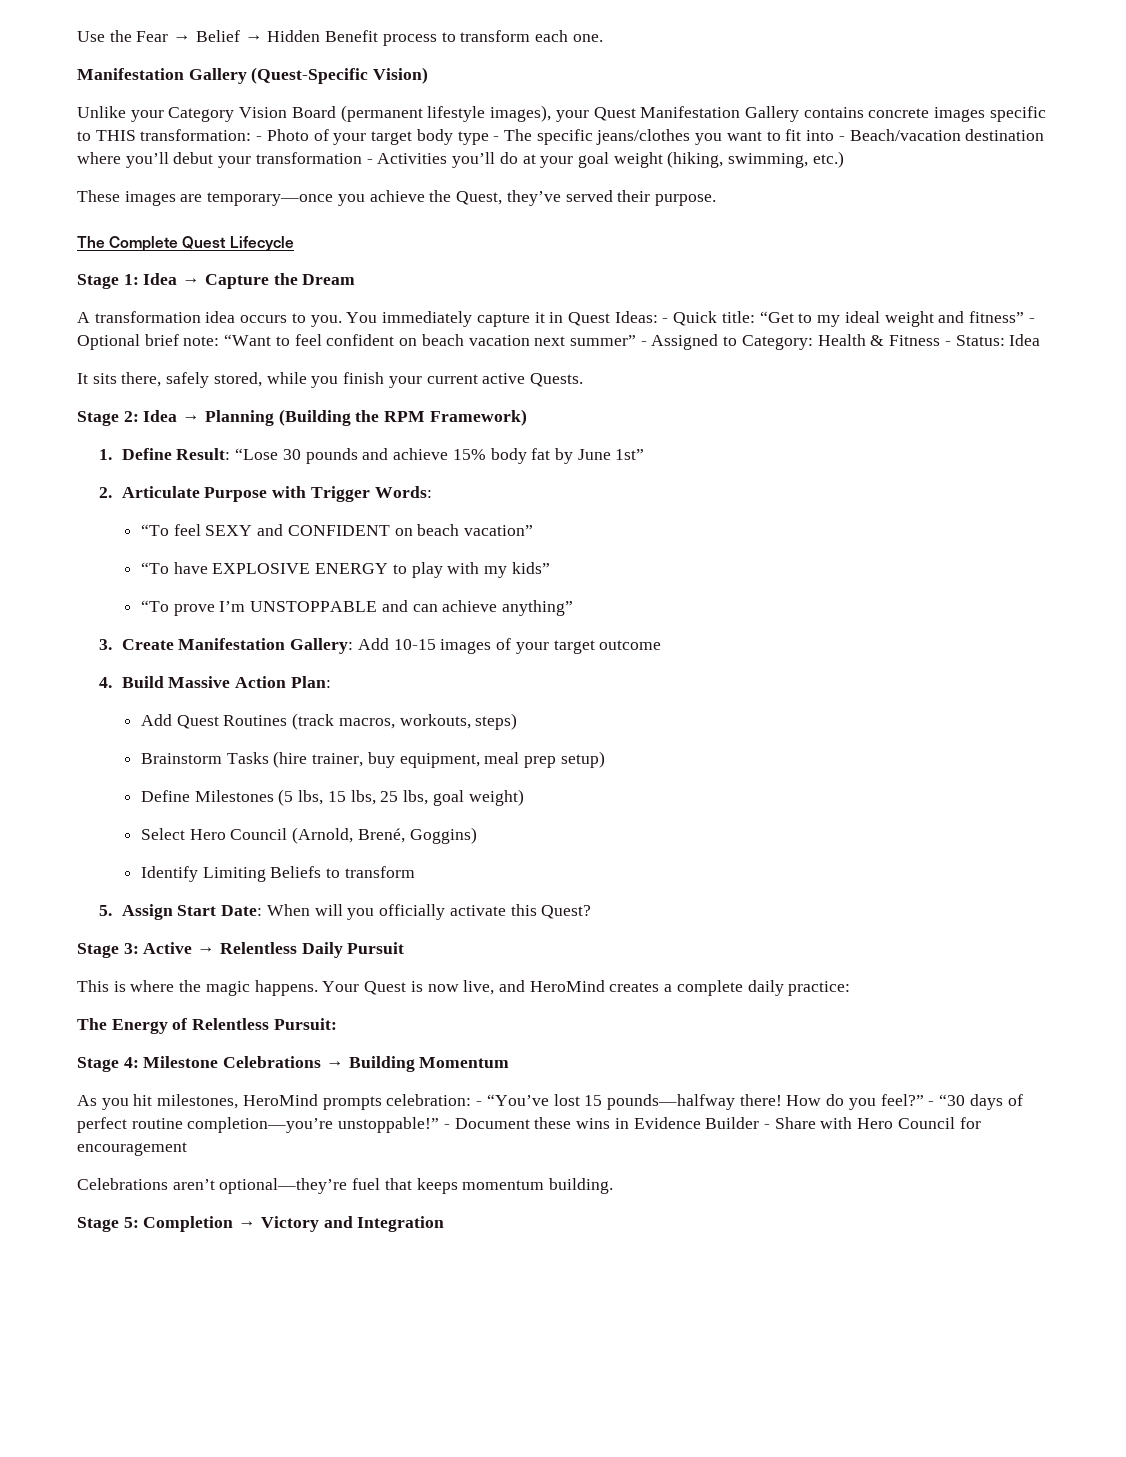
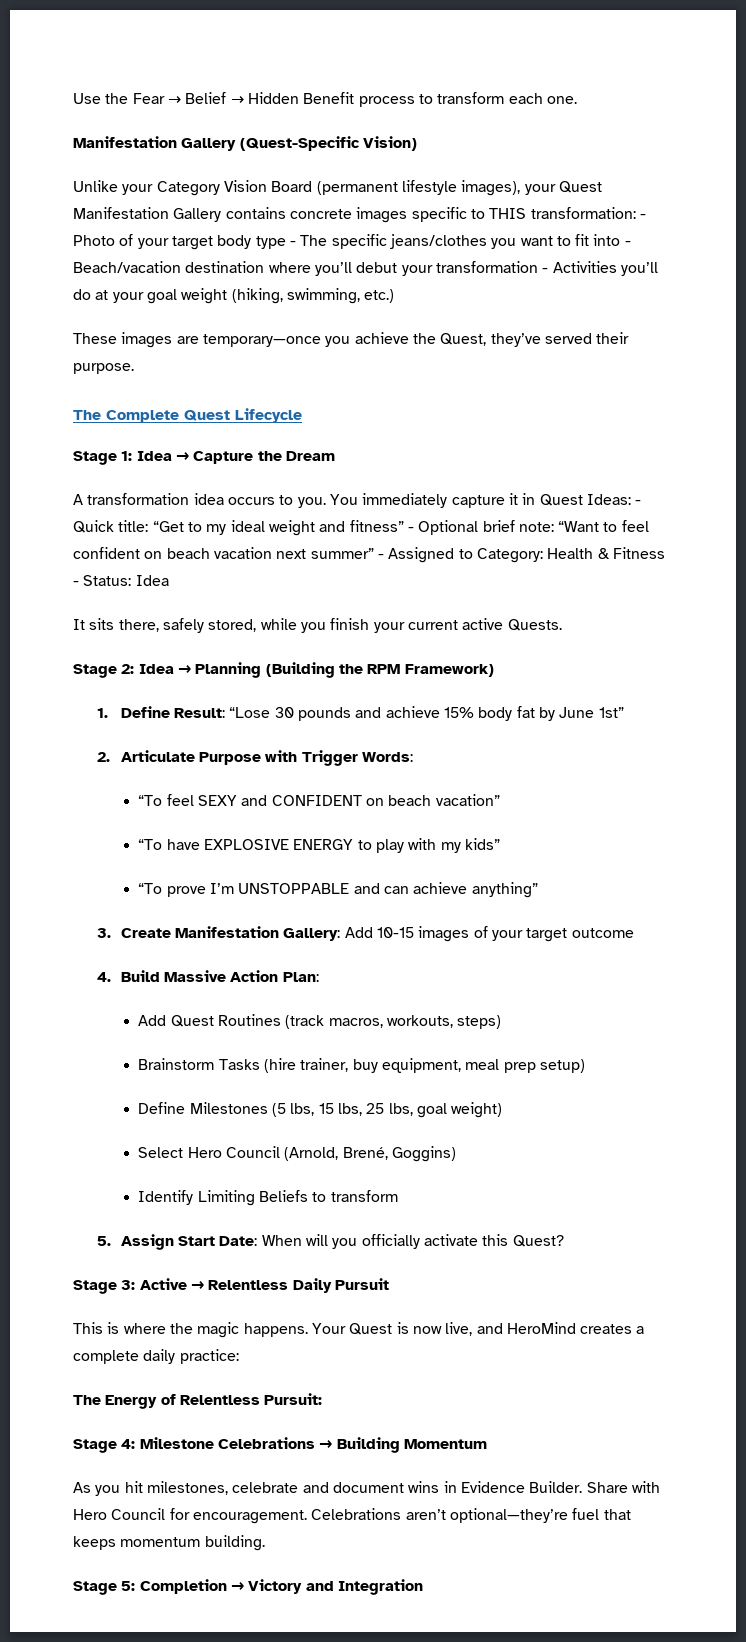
[242,1094,1023,1110] [77,1117,572,1133] HeroMind prompts celebration: - “You’ve lost 15 pounds—halfway there! How do you feel?” - “30 days of perfect routine completion—you’re unstoppable!” - Document these -> [232,1482,404,1493] celebrate and document
[705,1117,770,1129] Builder - -> [529,1481,583,1493] Builder.
[77,1142,187,1156] encouragement // -> [192,1510,307,1524] encouragement.

